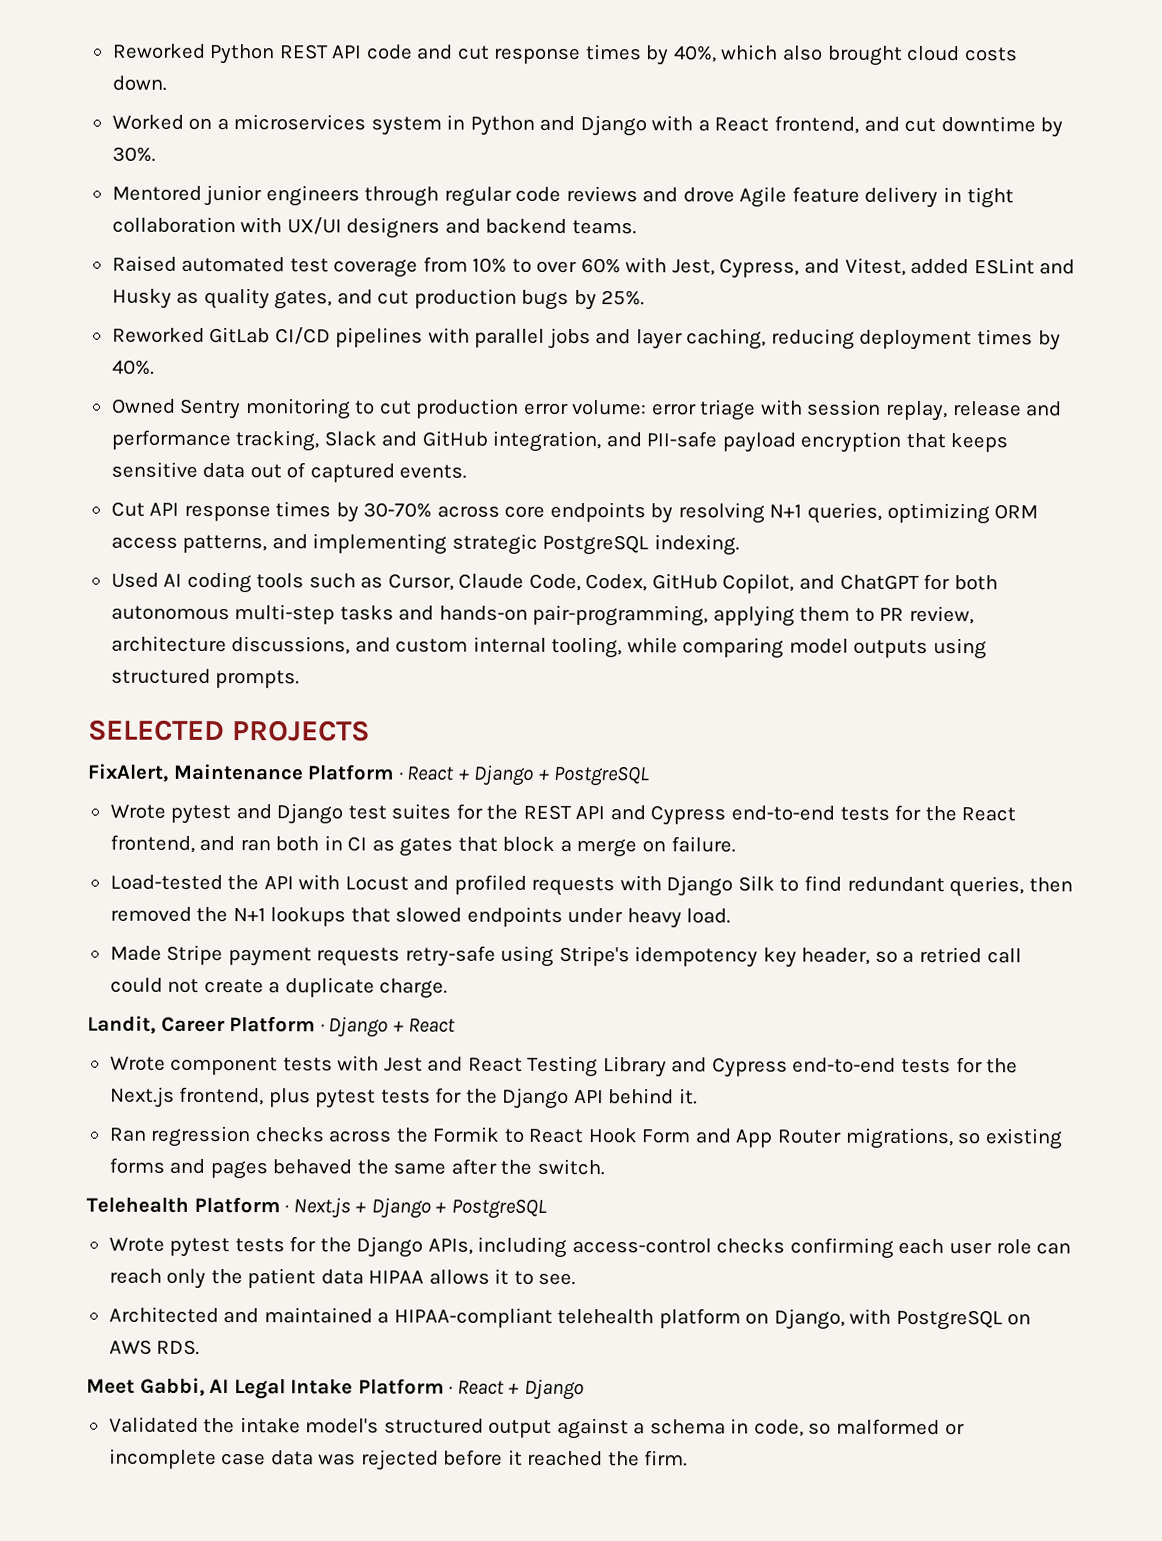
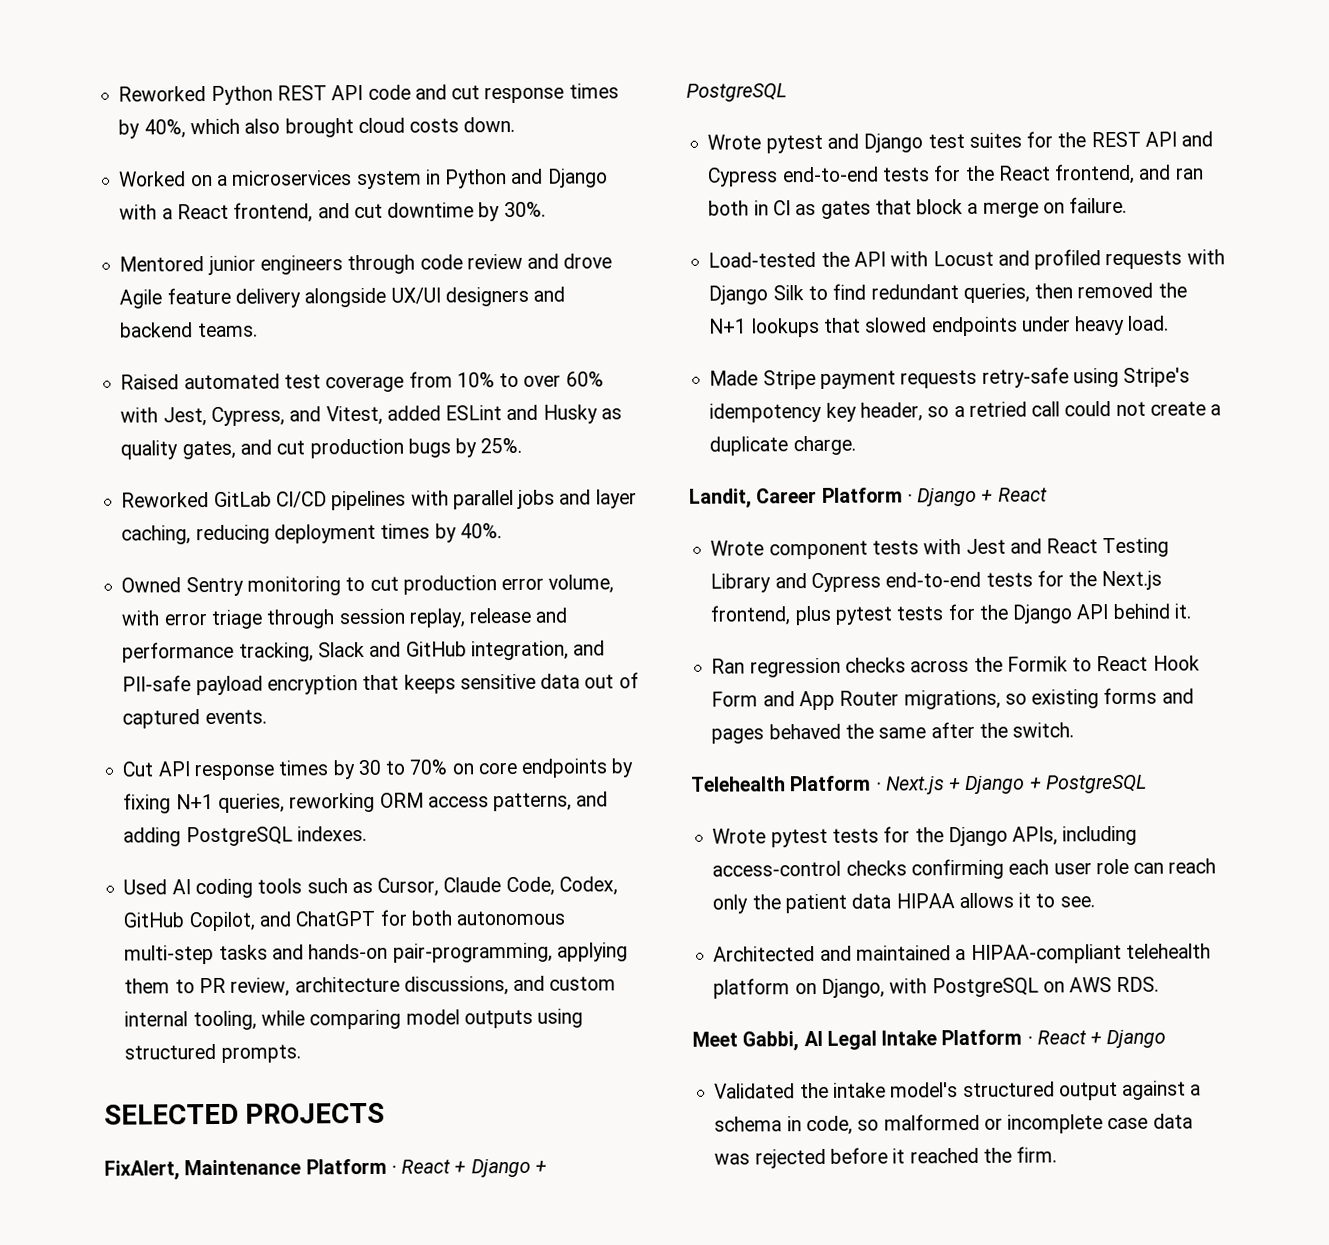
[443,185,638,207] regular code reviews -> [419,253,523,270] code review
[942,187,1014,209] [111,216,283,234] in tight collaboration with -> [304,287,387,308] alongside
[571,399,648,416] volume: -> [548,574,615,594] [121,610,161,626] volume, with
[759,399,803,416] with -> [266,609,336,629] through
[363,502,500,518] 30-70% across -> [357,759,475,776] 30 to 70% on
[677,502,765,524] resolving -> [123,793,172,814] fixing
[886,502,990,525] optimizing -> [289,792,376,813] reworking
[312,533,740,556] implementing strategic PostgreSQL indexing. -> [123,825,367,847] adding PostgreSQL indexes.

